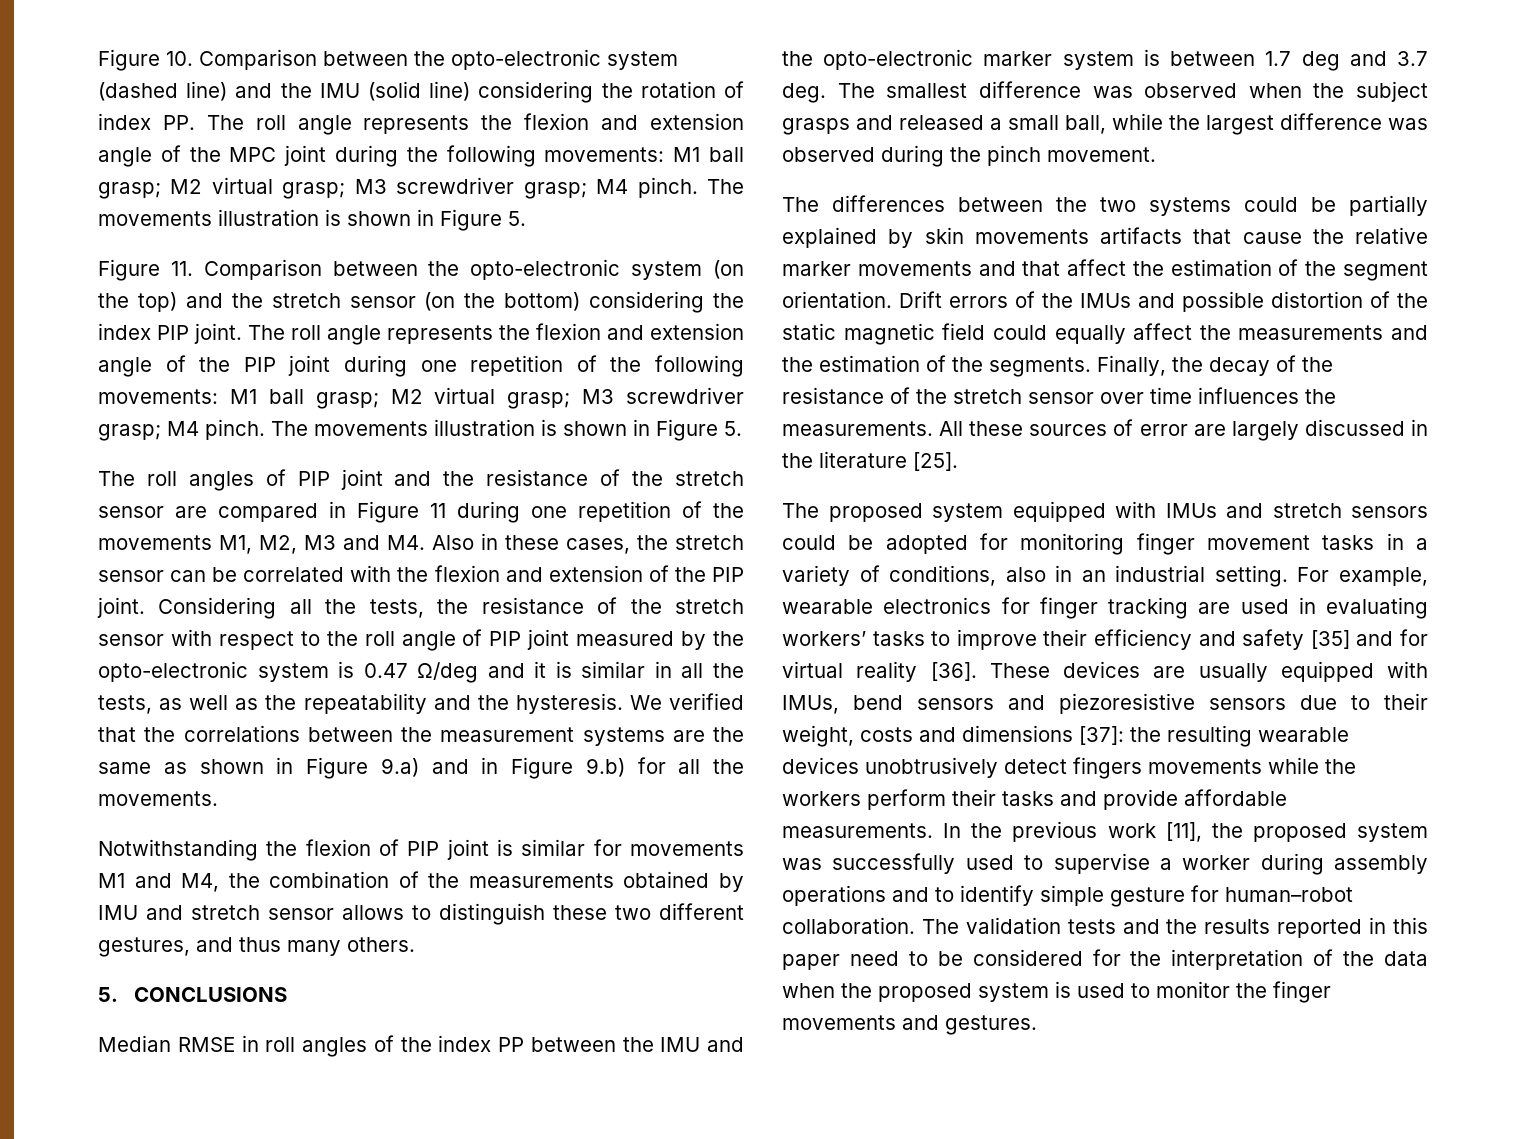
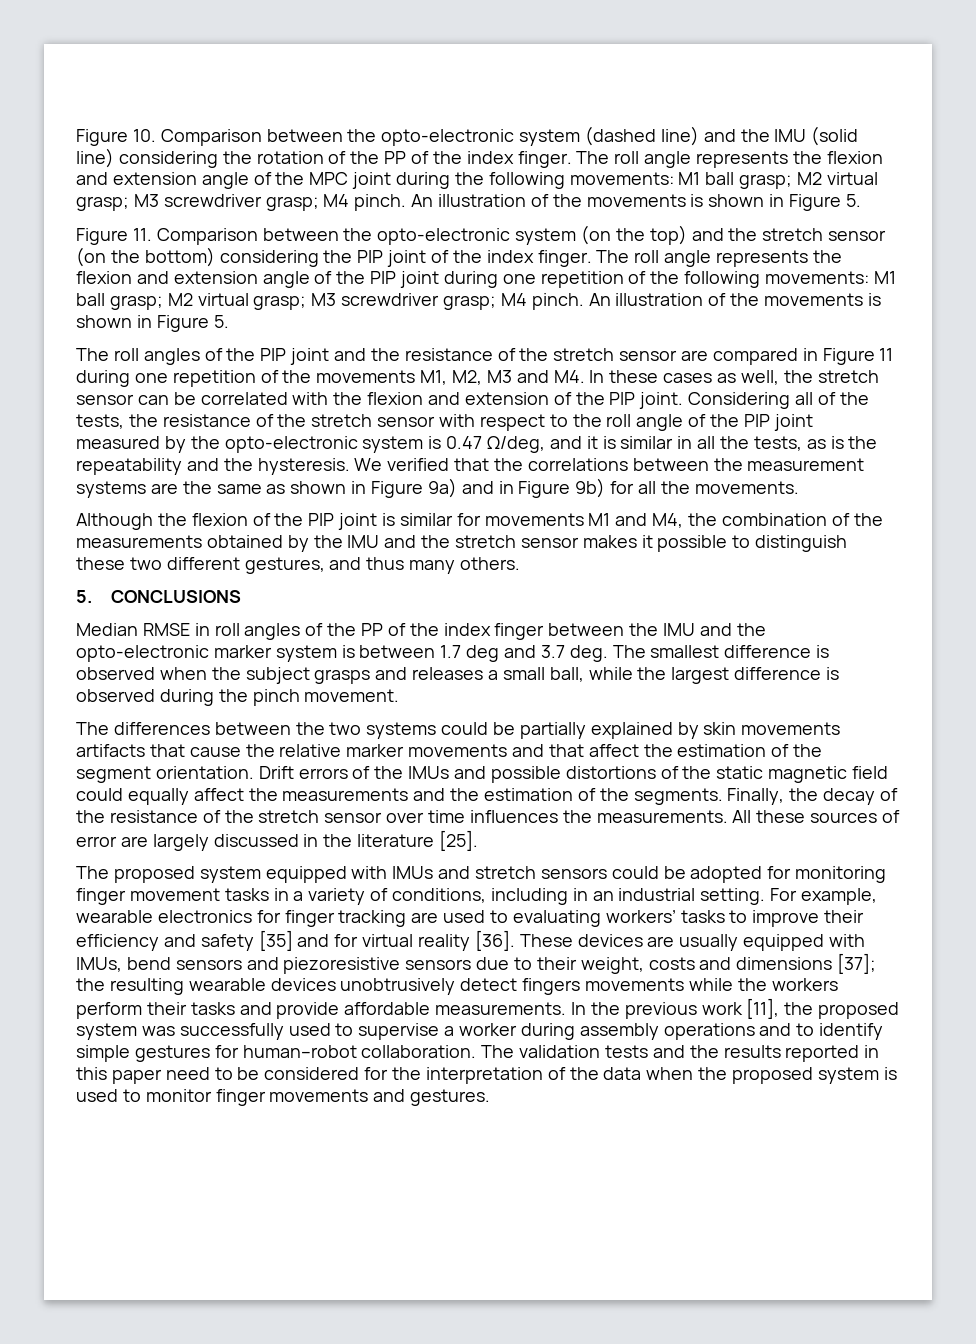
[98,113,195,130] index PP. -> [350,151,572,168] the PP of the index finger.
[707,179,744,194] [98,209,319,226] The movements illustration -> [411,194,686,207] An illustration of the movements
[98,323,242,344] index PIP joint. -> [357,250,592,267] PIP joint of the index finger.
[271,419,535,436] The movements illustration -> [588,293,864,306] An illustration of the movements
(286, 477) none -> [226,348,256,361] the
[432,533,630,554] Also in these cases, -> [589,370,779,385] In these cases as well,
(312, 606) none -> [817,392,836,405] of
(483, 637) none -> [710,414,740,427] the
[417,662,479,683] Ω/deg -> [487,436,546,453] Ω/deg,
[189,695,259,710] well as -> [830,436,844,449] is
[380,758,419,777] 9.a) -> [427,478,457,498] 9a)
[585,758,625,777] 9.b) -> [575,478,606,498] 9b)
[98,839,258,861] Notwithstanding -> [76,513,153,530] Although
(399, 847) none -> [274,513,304,526] the
[98,905,404,920] IMU and stretch sensor allows -> [313,535,728,552] the IMU and the stretch sensor makes it possible
[438,1035,524,1052] index PP -> [361,623,545,640] PP of the index finger
[1092,86,1133,98] was -> [816,645,830,658] is
[899,115,984,130] released -> [412,667,484,680] releases
[1388,118,1428,130] was -> [826,667,840,680] is
[1271,291,1363,308] distortion -> [565,766,656,779] distortions
[1005,567,1046,582] also -> [490,888,568,905] including
[1298,597,1316,614] in -> [490,910,509,923] to
[1079,726,1124,745] [37]: -> [837,953,877,974] [37];
[1110,887,1185,907] gesture -> [134,1045,210,1062] gestures
[1236,983,1267,998] the -> (212, 1095) none

